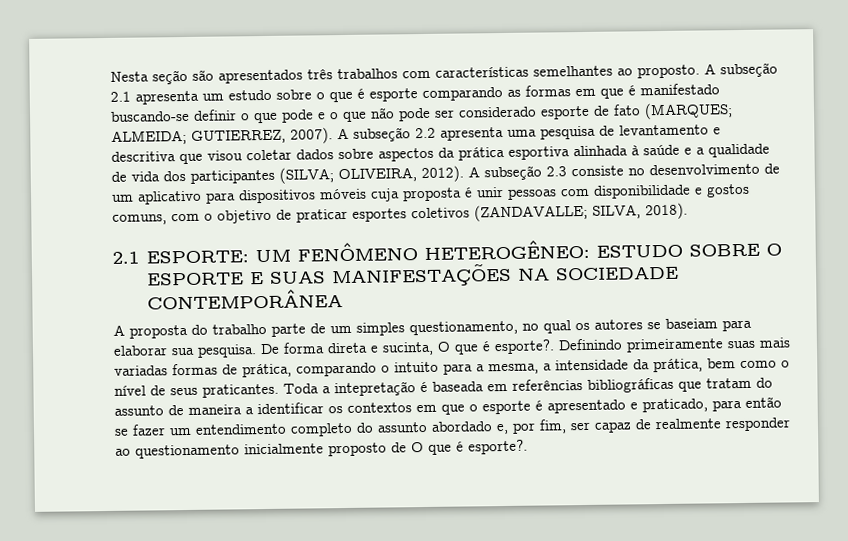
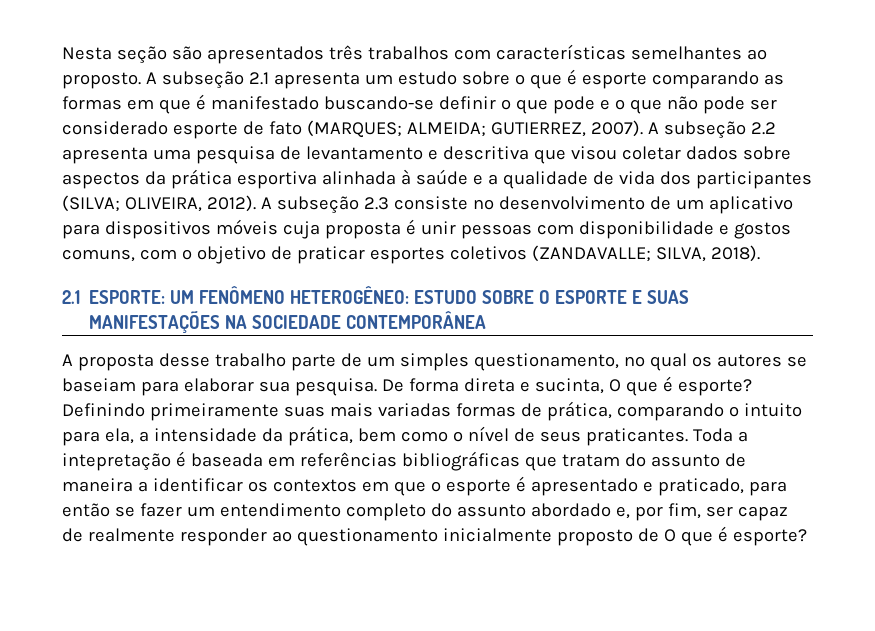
[191,324,208,335] do -> [158,353,210,367] desse
[494,339,555,355] esporte?. -> [677,379,752,396] esporte?
[476,363,539,375] a mesma, -> [104,428,134,444] ela,
[468,439,528,455] esporte?. -> [732,529,807,546] esporte?

